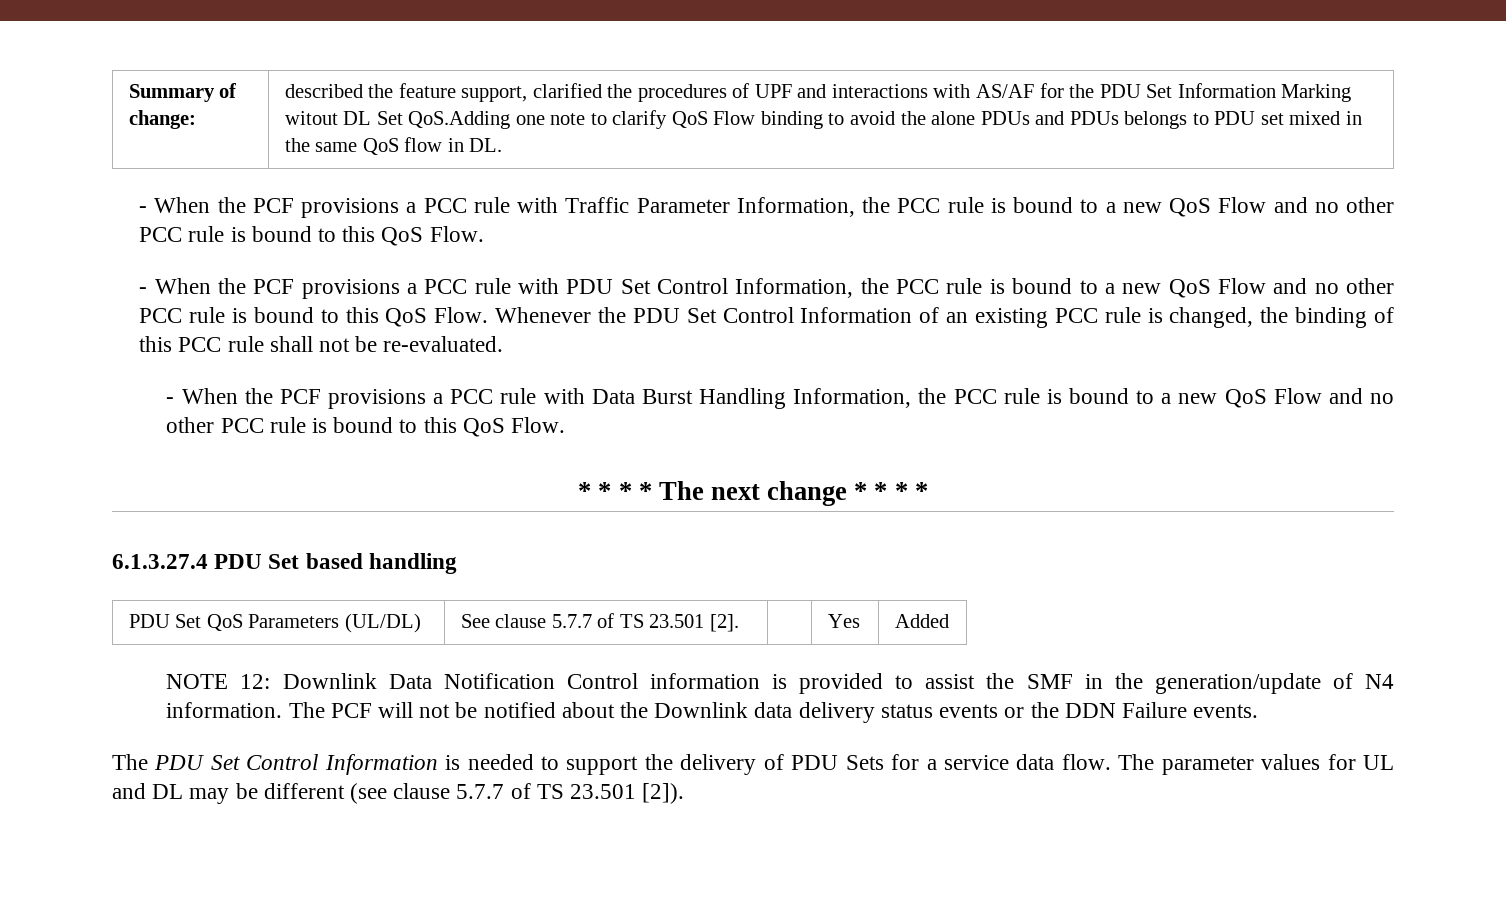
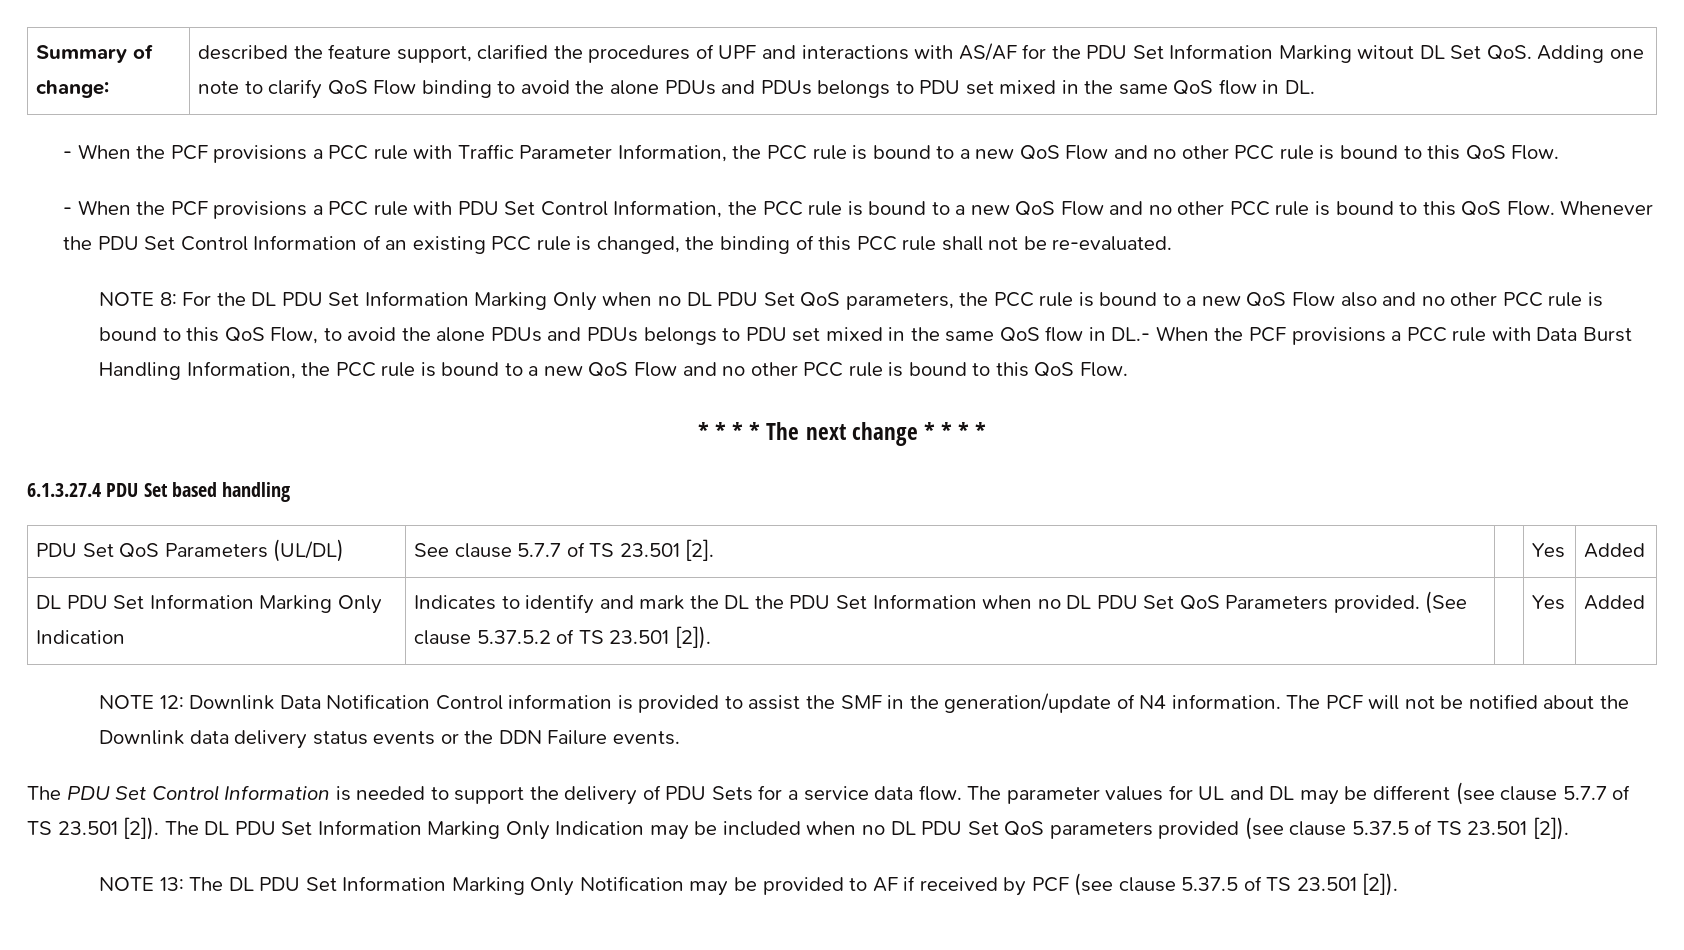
[408,111,511,129] QoS.Adding -> [1486,45,1605,63] QoS. Adding
[166,397,175,404] - -> [99,291,1603,311] [99,326,1151,345] NOTE 8: For the DL PDU Set Information Marking Only when no DL PDU Set QoS parameters, the PCC rule is bound to a new QoS Flow also and no other PCC rule is bound to this QoS Flow, to avoid the alone PDUs and PDUs belongs to PDU set mixed in the same QoS flow in DL.-
(949, 621) none -> [36,594,382,614] [36,630,126,644] [414,591,1468,614] [414,626,711,649] [1532,595,1566,610] [1584,595,1646,610] // DL PDU Set Information Marking Only Indication | Indicates to identify and mark the DL the PDU Set Information when no DL PDU Set QoS Parameters provided. (See clause 5.37.5.2 of TS 23.501 [2]). | | Yes | Added
(685, 793) none -> [164,817,1569,840] [99,873,1399,896] The DL PDU Set Information Marking Only Indication may be included when no DL PDU Set QoS parameters provided (see clause 5.37.5 of TS 23.501 [2]). // NOTE 13: The DL PDU Set Information Marking Only Notification may be provided to AF if received by PCF (see clause 5.37.5 of TS 23.501 [2]).

